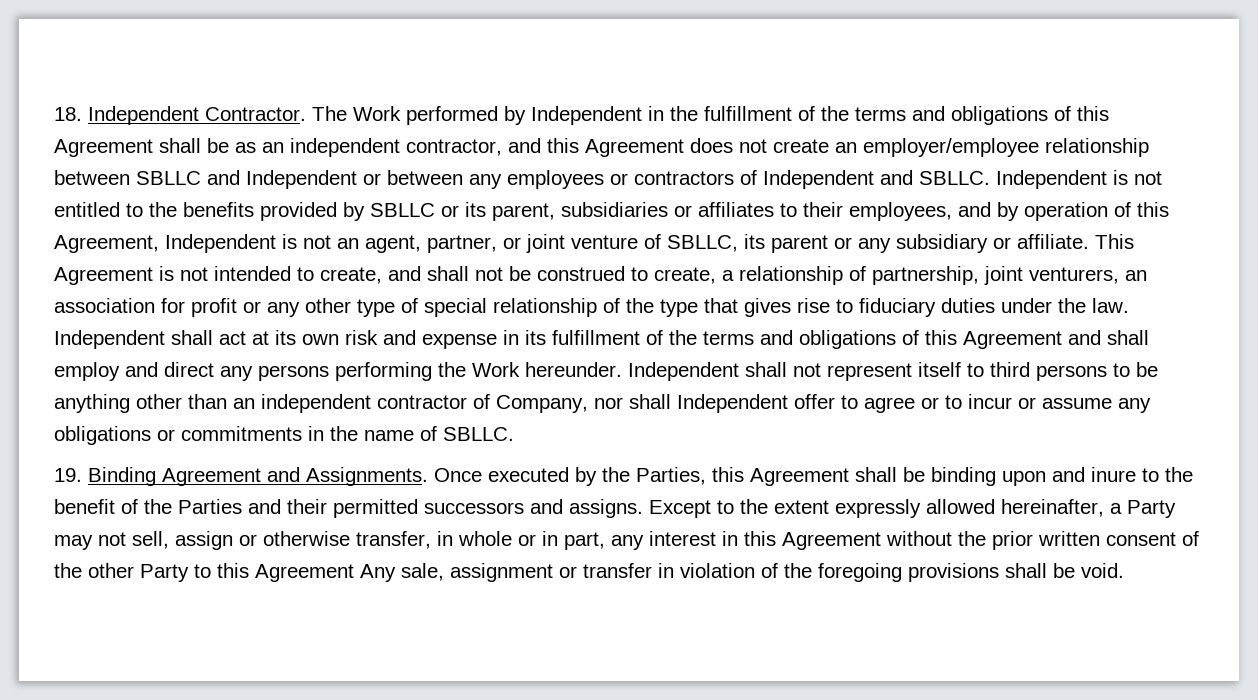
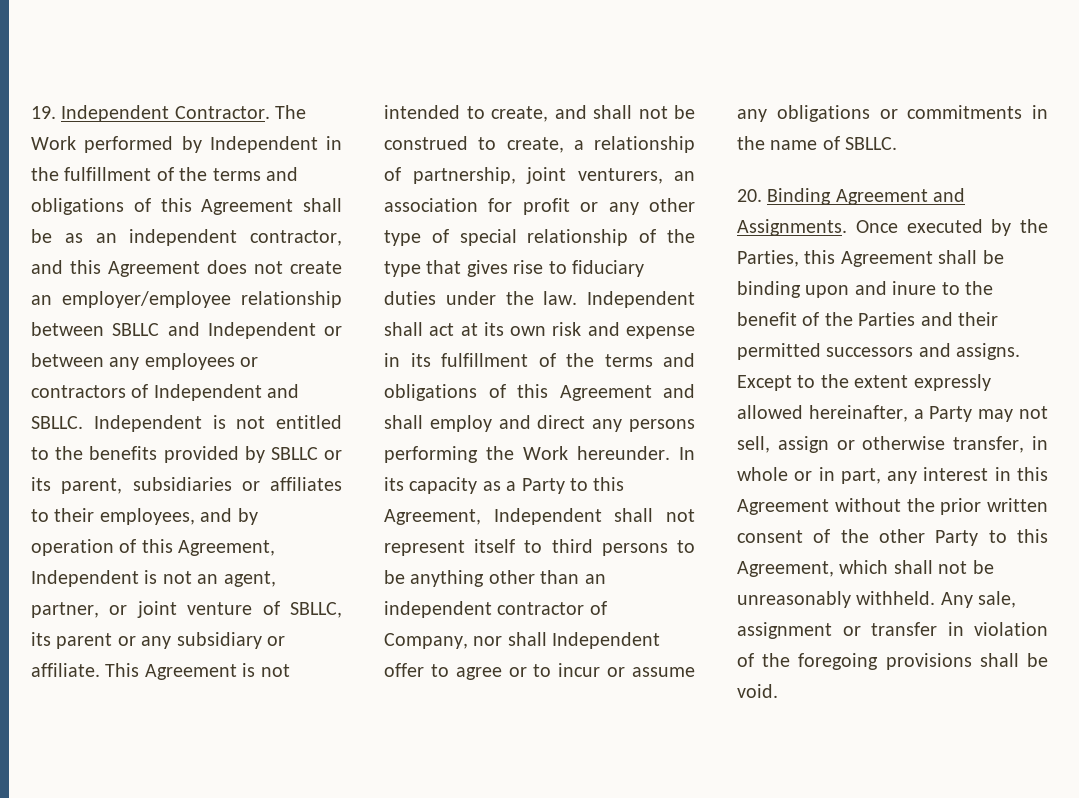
[54,107,82,121] 18. -> [31,106,56,119] 19.
(622, 369) none -> [679,447,695,460] [384,477,625,494] [384,509,481,525] In its capacity as a Party to this Agreement,
[54,468,82,482] 19. -> [737,189,762,202] 20.
[255,564,354,582] Agreement -> [737,560,994,577] [737,591,936,608] Agreement, which shall not be unreasonably withheld.

